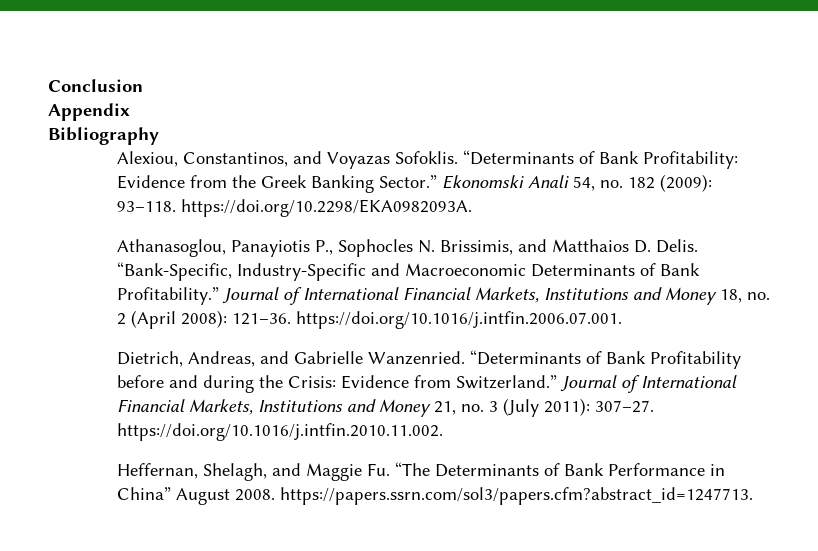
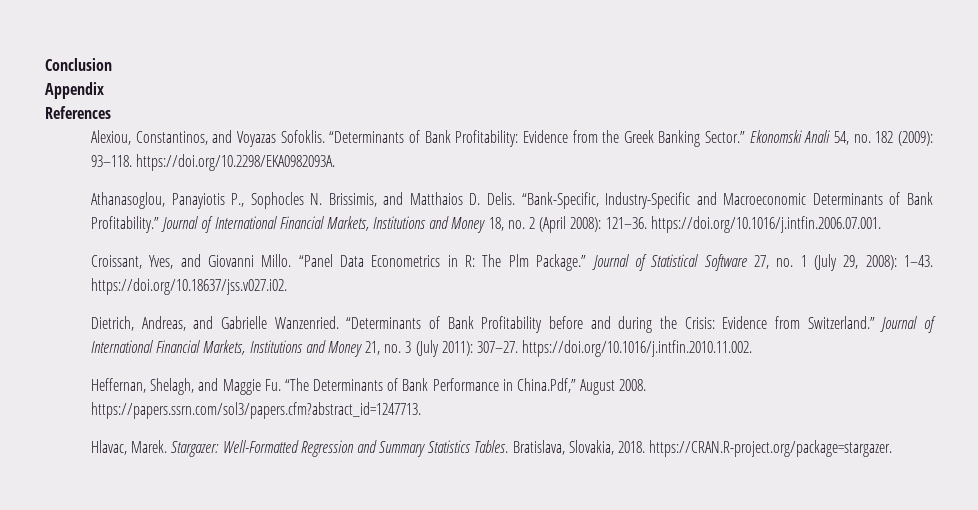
[48,127,159,145] Bibliography -> [45,106,111,119] References
(622, 320) none -> [90,254,933,271] [90,278,287,295] // Croissant, Yves, and Giovanni Millo. “Panel Data Econometrics in R: The Plm Package.” Journal of Statistical Software 27, no. 1 (July 29, 2008): 1–43. https://doi.org/10.18637/jss.v027.i02.
[116,487,171,500] China” -> [517,378,577,393] China.Pdf,”
(753, 496) none -> [90,440,893,457] // Hlavac, Marek. Stargazer: Well-Formatted Regression and Summary Statistics Tables. Bratislava, Slovakia, 2018. https://CRAN.R-project.org/package=stargazer.

